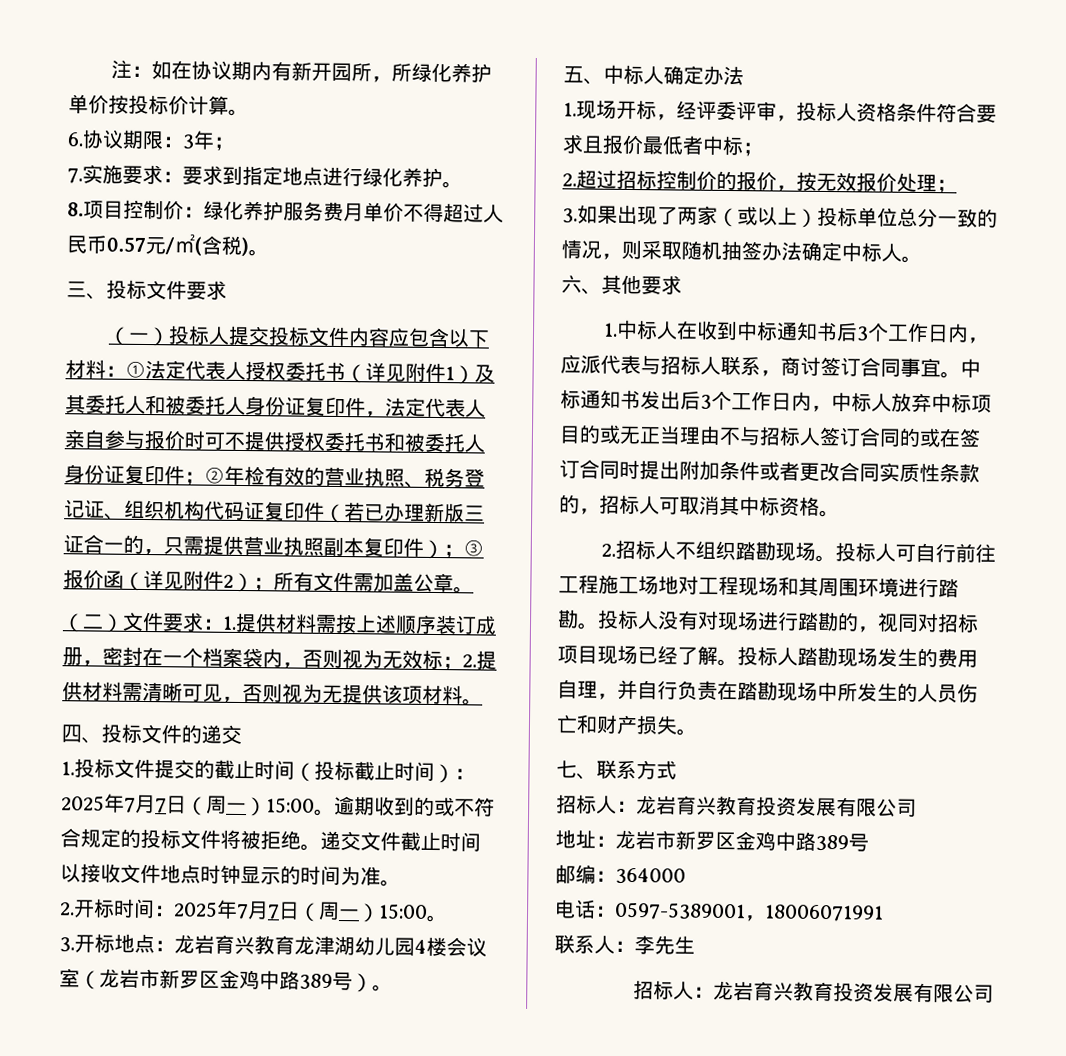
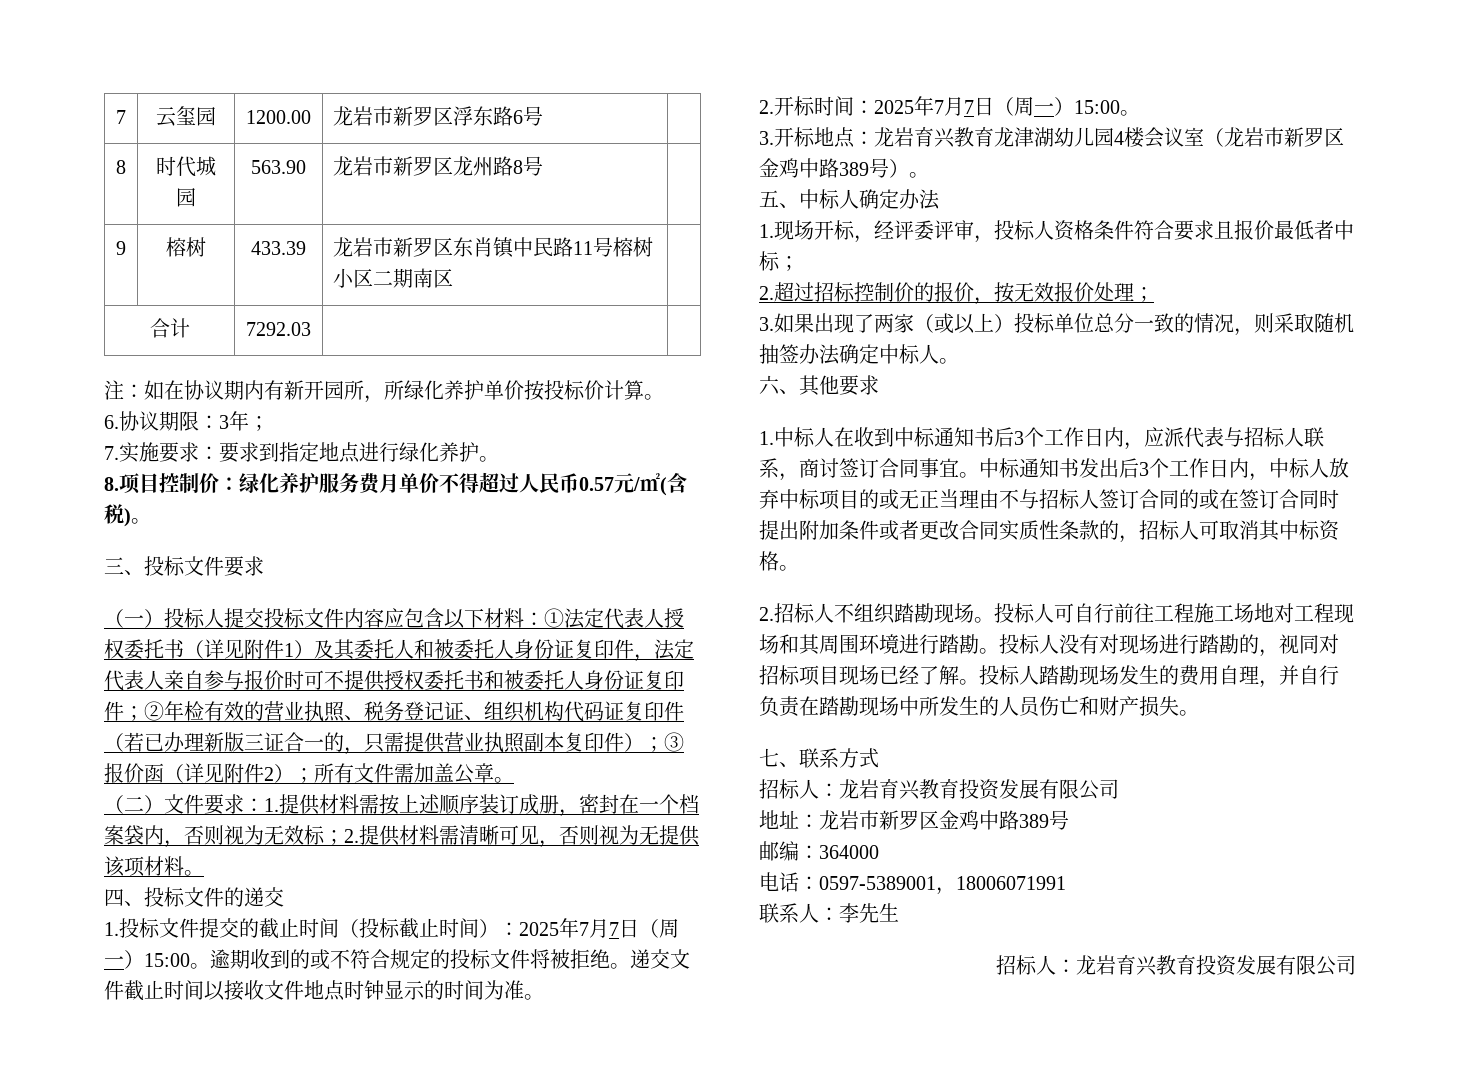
(111, 69) none -> [116,110,126,124] [156,106,216,127] [245,110,311,124] [333,106,544,126] [116,160,126,174] [156,156,216,177] [176,188,196,207] [250,160,306,174] [333,156,544,176] [116,241,126,255] [166,237,206,257] [250,241,306,255] [333,237,654,258] [333,268,454,288] [149,318,190,338] [245,322,311,336] 7 | 云玺园 | 1200.00 | 龙岩市新罗区浮东路6号 | // 8 | 时代城园 | 563.90 | 龙岩市新罗区龙州路8号 | // 9 | 榕树 | 433.39 | 龙岩市新罗区东肖镇中民路11号榕树小区二期南区 | // 合计 | 7292.03 | | //

